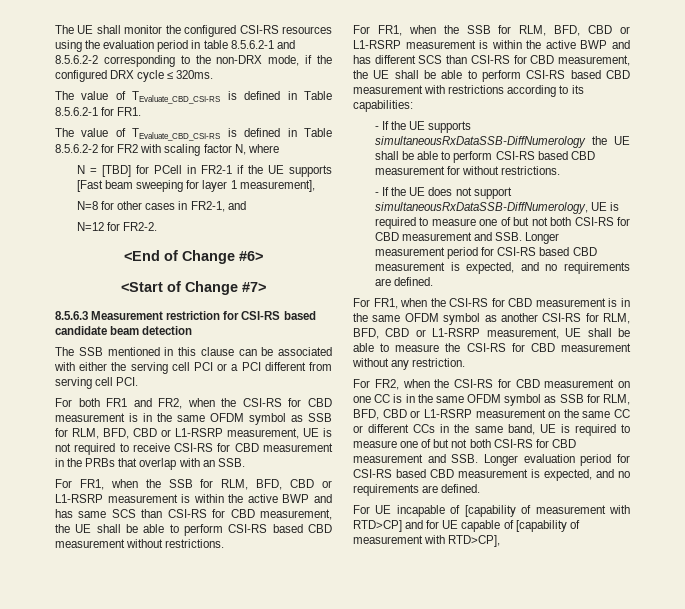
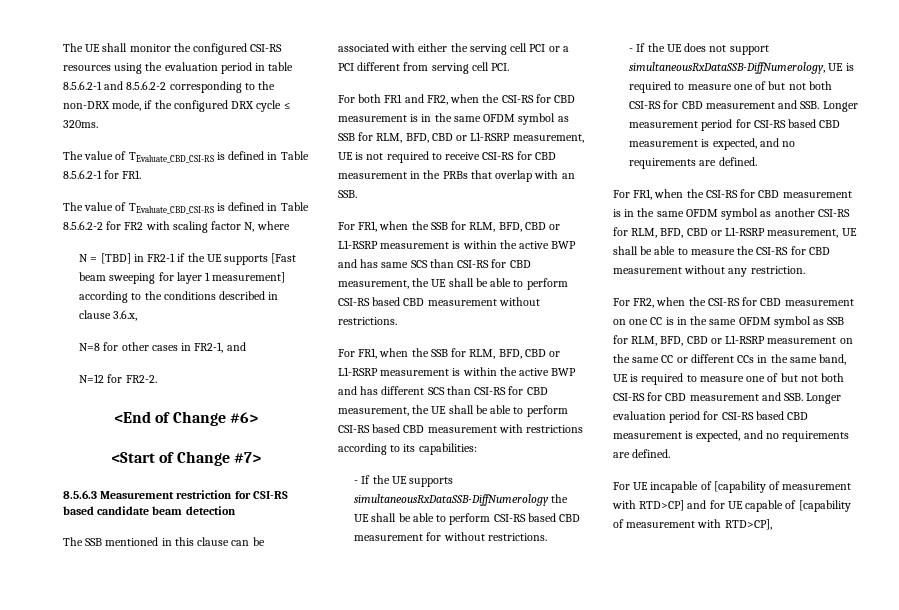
[136,165,183,174] for PCell -> (131, 258) none
[239,180,315,192] measurement], -> [212,272,286,283] [79,291,279,303] [79,310,138,321] measurement] according to the conditions described in clause 3.6.x,

